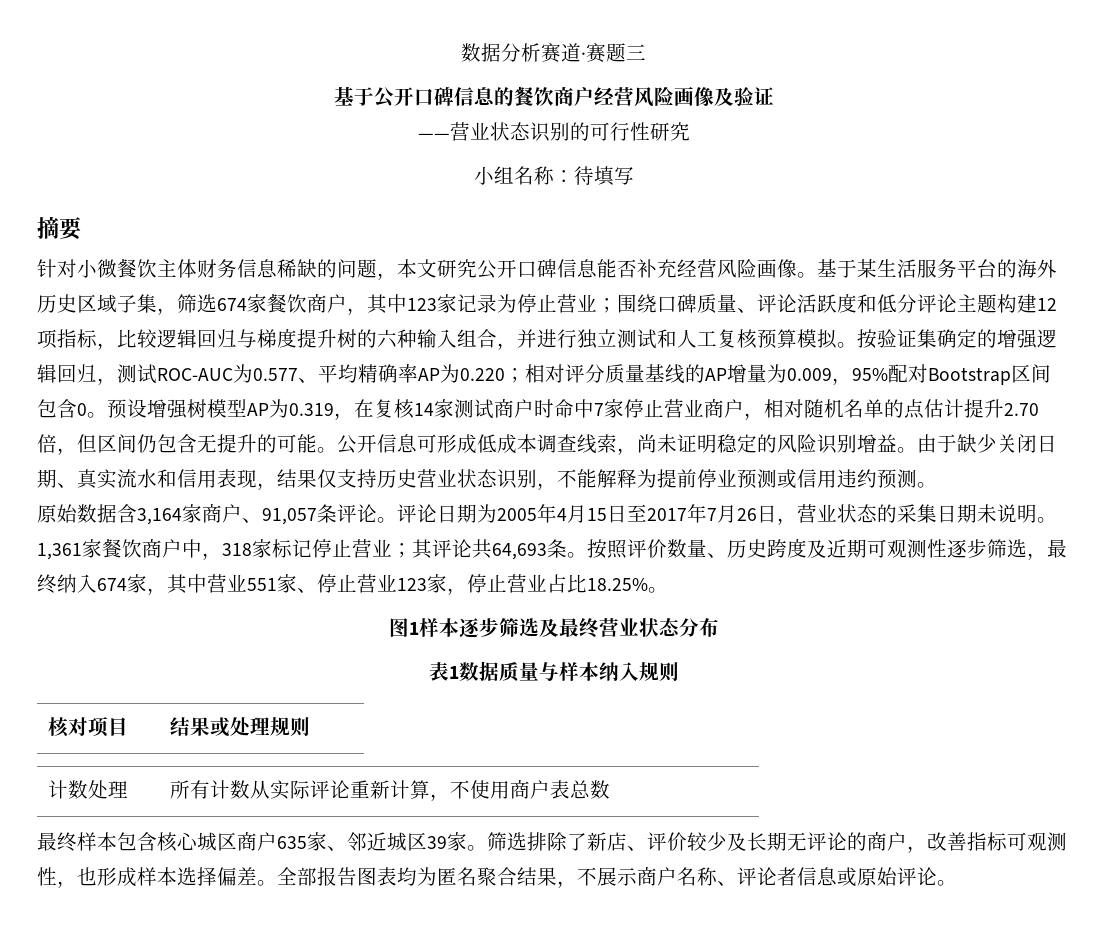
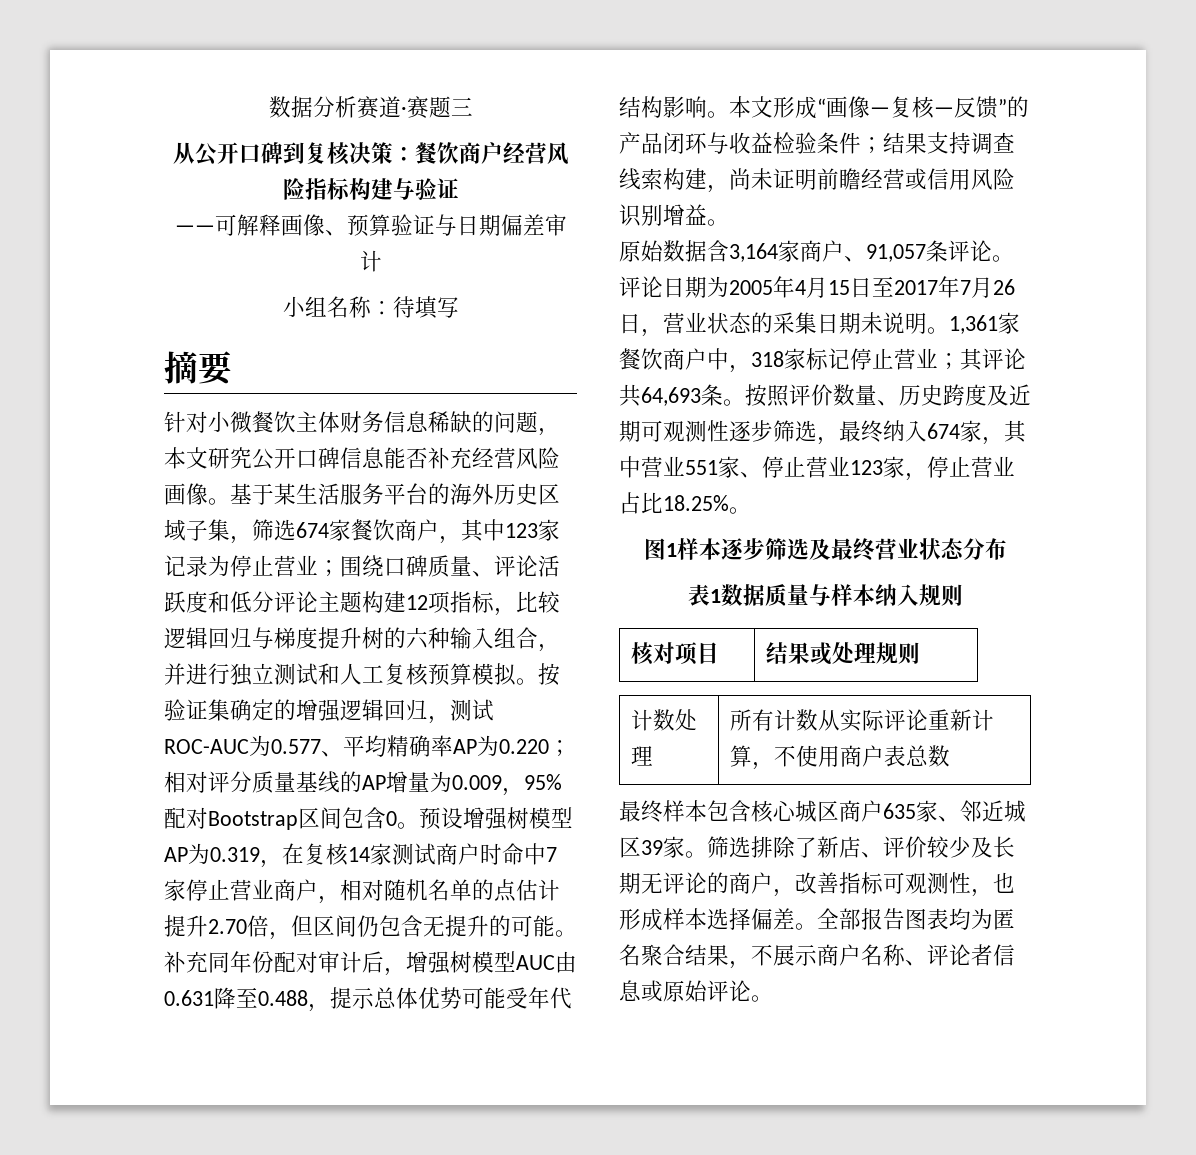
[333,86,514,108] 基于公开口碑信息的 -> [172,142,415,166] 从公开口碑到复核决策：
[673,87,734,107] 画像及 -> [304,178,415,200] 指标构建与
[449,122,690,142] 营业状态识别的可行性研究 -> [214,214,567,237] [359,250,382,272] 可解释画像、预算验证与日期偏差审计
[337,434,537,454] 公开信息可形成低成本 -> [164,951,577,976] [164,987,572,1012] [619,96,1029,119] [619,132,971,154] 补充同年份配对审计后，增强树模型AUC由0.631降至0.488，提示总体优势可能受年代结构影响。本文形成“画像—复核—反馈”的产品闭环与收益检验条件；结果支持
(617, 443) none -> [663,168,707,190] 构建
[717,434,777,453] 稳定的 -> [817,168,971,190] 前瞻经营或信用
[917,434,1057,453] [37,469,937,490] 由于缺少关闭日期、真实流水和信用表现，结果仅支持历史营业状态识别，不能解释为提前停业预测或信用违约预测。 -> (729, 222) none

